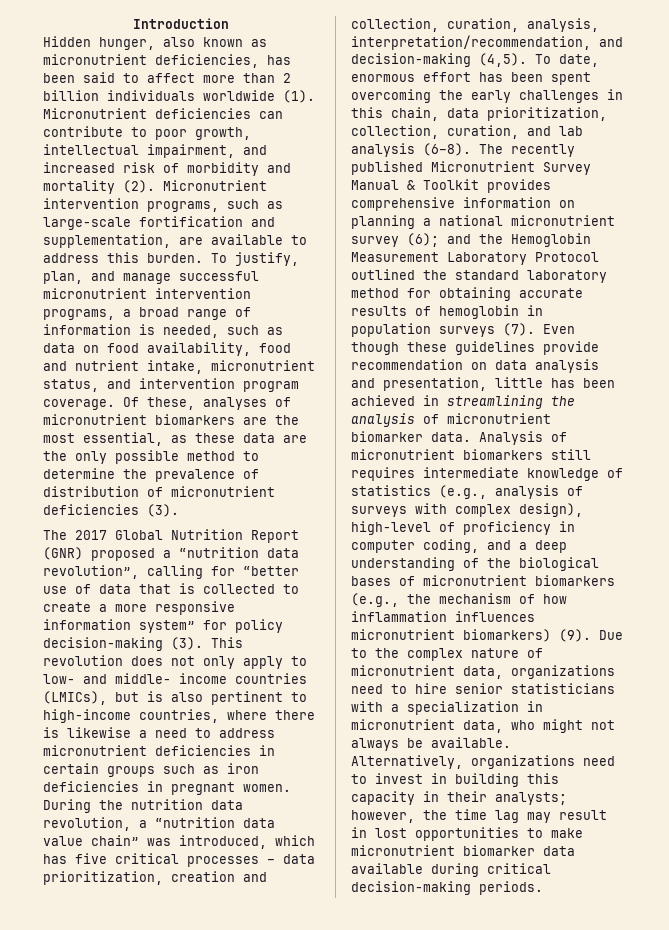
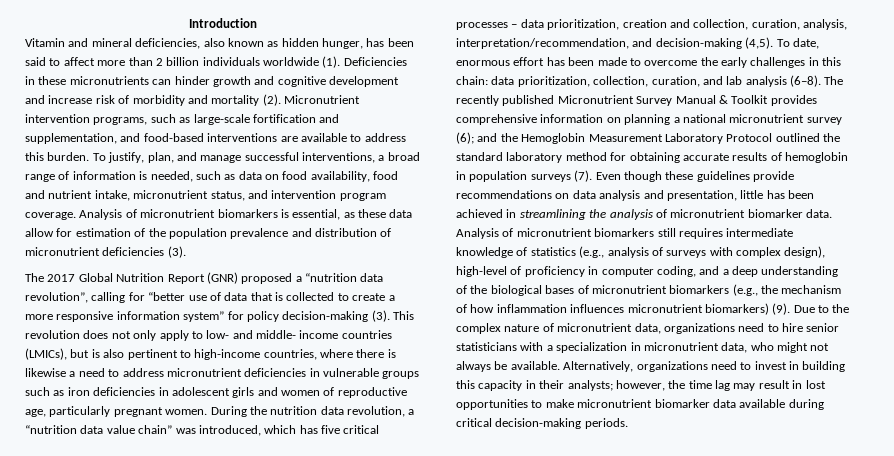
[43,36,155,50] Hidden hunger, -> [25,38,201,49] Vitamin and mineral deficiencies,
[43,54,259,68] micronutrient deficiencies, -> [281,38,363,49] hidden hunger,
[43,108,283,119] [43,126,251,140] [43,144,267,158] [43,162,115,173] Micronutrient deficiencies can contribute to poor growth, intellectual impairment, and increased -> [343,57,407,66] [25,76,399,87] [25,95,93,104] Deficiencies in these micronutrients can hinder growth and cognitive development and increase
(171, 241) none -> [120,133,278,142] and food-based interventions
[43,288,251,299] [43,309,115,320] micronutrient intervention programs, -> [302,152,375,163] interventions,
[123,397,291,410] [43,414,299,425] [43,432,307,446] [43,450,259,464] [43,468,259,482] Of these, analyses of micronutrient biomarkers are the most essential, as these data are the only possible method to determine the prevalence of -> [79,209,413,220] [25,228,312,239] Analysis of micronutrient biomarkers is essential, as these data allow for estimation of the population prevalence and
[43,763,99,774] certain -> [323,368,379,377] vulnerable
(163, 786) none -> [171,387,407,398] [25,406,111,417] adolescent girls and women of reproductive age, particularly
[551,72,591,85] [351,89,431,103] spent overcoming -> [597,57,698,66] made to overcome
[391,107,439,121] chain, -> [456,76,488,85] chain:
[351,359,463,370] recommendation -> [456,190,552,199] recommendations

